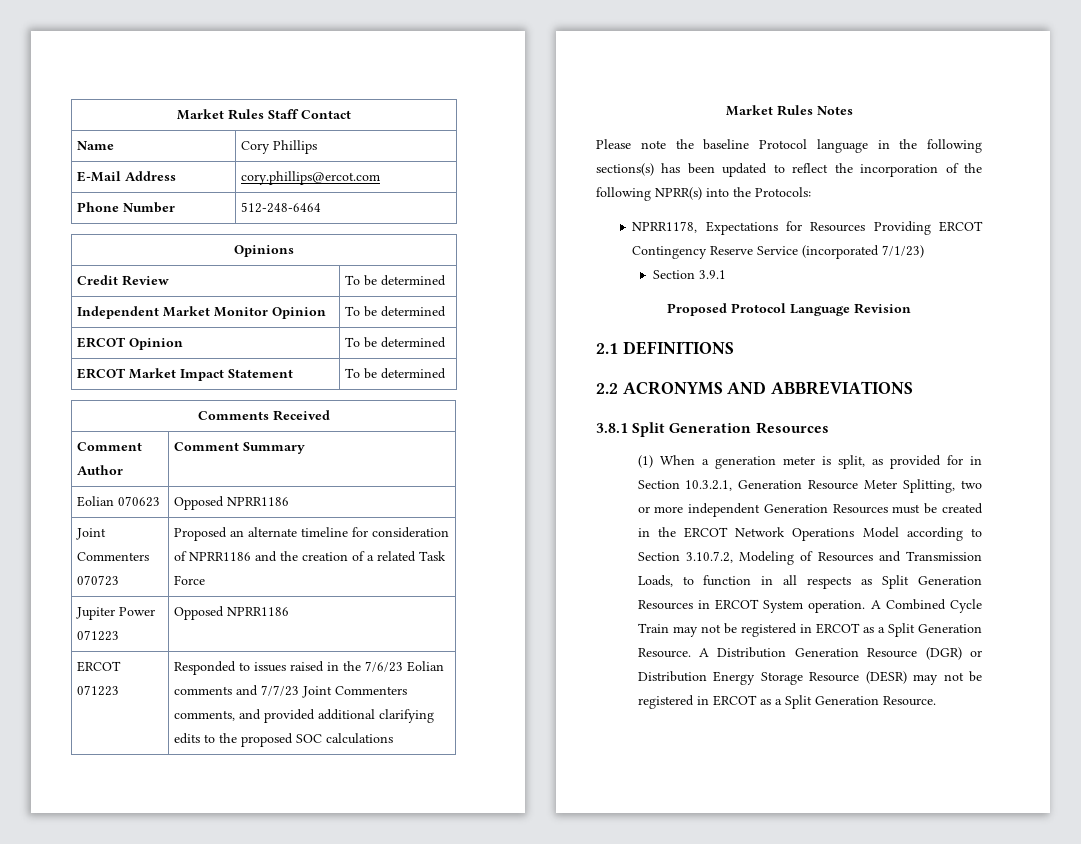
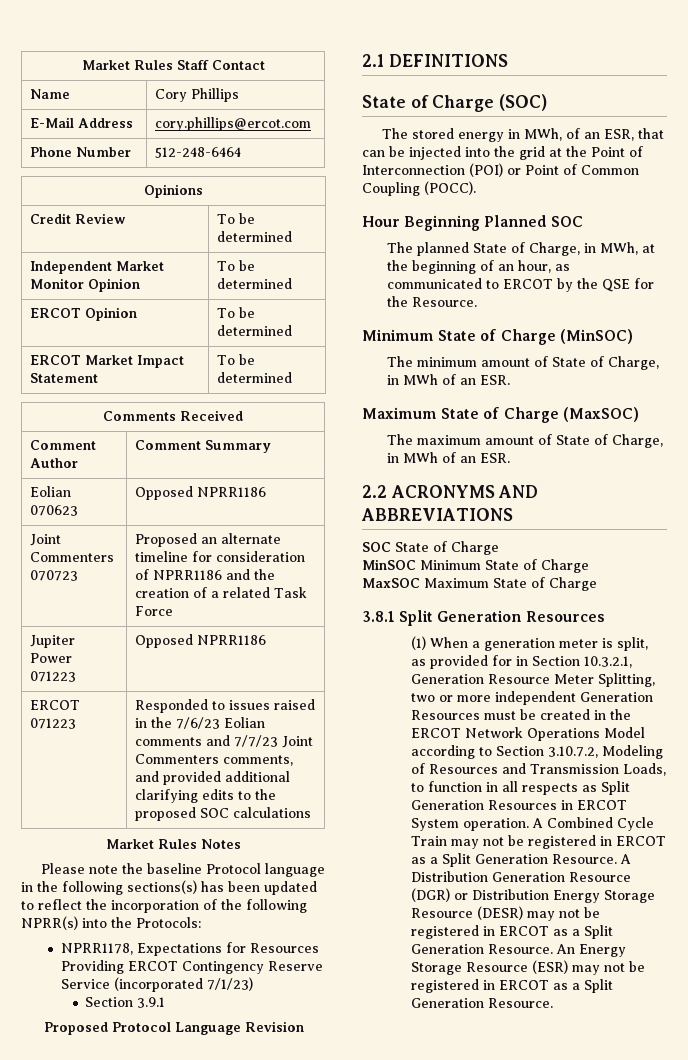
[596,381,914,395] 2.2 ACRONYMS AND ABBREVIATIONS -> [362,94,548,112] [381,128,664,142] [362,146,643,160] [362,163,639,177] [362,181,476,196] [362,215,583,231] [386,242,655,256] [386,260,570,274] [386,278,654,292] [386,296,477,307] [362,329,633,345] [386,356,659,370] [386,374,510,385] [362,407,639,423] [386,434,663,448] [386,452,510,463] [362,485,539,498] [361,508,513,521] [362,541,499,555] [362,559,589,573] [362,577,597,591] State of Charge (SOC) // The stored energy in MWh, of an ESR, that can be injected into the grid at the Point of Interconnection (POI) or Point of Common Coupling (POCC). // Hour Beginning Planned SOC // The planned State of Charge, in MWh, at the beginning of an hour, as communicated to ERCOT by the QSE for the Resource. // Minimum State of Charge (MinSOC) // The minimum amount of State of Charge, in MWh of an ESR. // Maximum State of Charge (MaxSOC) // The maximum amount of State of Charge, in MWh of an ESR. // 2.2 ACRONYMS AND ABBREVIATIONS // SOC State of Charge // MinSOC Minimum State of Charge // MaxSOC Maximum State of Charge
(936, 701) none -> [556,944,627,957] [411,960,646,975] [411,979,614,993] [411,998,554,1008] An Energy Storage Resource (ESR) may not be registered in ERCOT as a Split Generation Resource.

